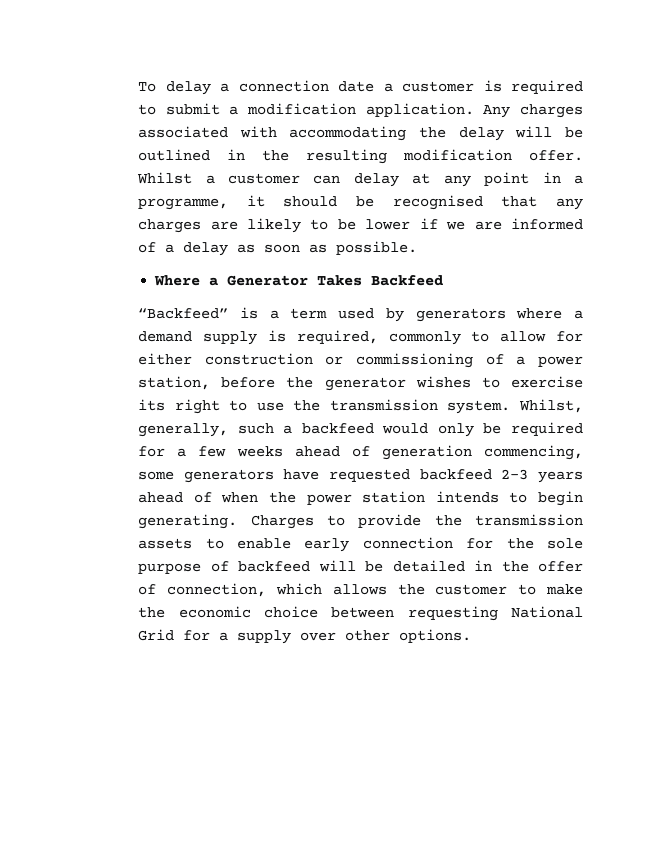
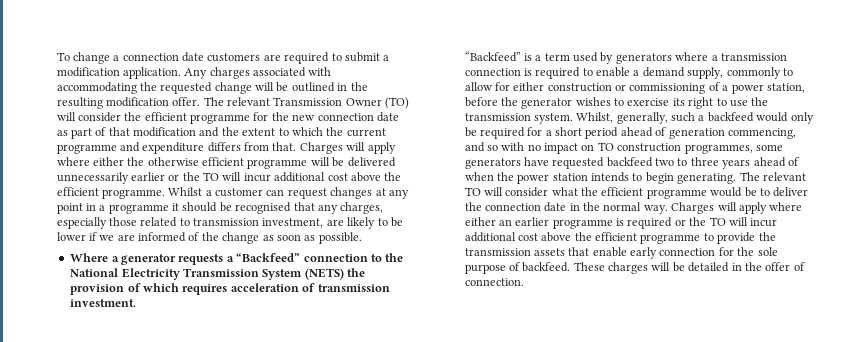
[165,81,211,95] delay -> [72,52,110,64] change
[383,80,502,92] a customer is -> [207,53,281,62] customers are
[458,127,504,141] delay -> [160,82,252,94] requested change
(583, 155) none -> [203,97,410,109] [56,112,399,124] [56,127,386,139] [56,142,396,154] [56,157,396,169] [56,172,402,184] [56,187,165,199] The relevant Transmission Owner (TO) will consider the efficient programme for the new connection date as part of that modification and the extent to which the current programme and expenditure differs from that. Charges will apply where either the otherwise efficient programme will be delivered unnecessarily earlier or the TO will incur additional cost above the efficient programme.
[353,173,399,187] delay -> [287,187,373,199] request changes
[138,198,229,210] programme, -> [108,204,169,214] programme
[138,219,202,233] charges -> [340,202,384,214] [56,217,324,229] charges, especially those related to transmission investment,
[165,242,229,256] a delay -> [201,232,260,244] the change
[227,275,444,286] Generator Takes Backfeed -> [121,253,404,265] [70,268,366,280] [70,283,390,295] [70,299,137,307] generator requests a “Backfeed” connection to the National Electricity Transmission System (NETS) the provision of which requires acceleration of transmission investment.
[138,330,378,345] demand supply is required, -> [720,53,787,61] [464,67,724,79] transmission connection is required to enable a demand supply,
[198,446,283,457] few weeks -> [555,127,619,139] short period
(583, 452) none -> [464,142,753,154] and so with no impact on TO construction programmes,
[501,469,529,480] 2-3 -> [655,157,719,166] two to three
[250,515,314,529] Charges -> [739,172,806,181] [464,187,809,199] [464,202,803,214] [464,217,778,229] [464,232,701,244] The relevant TO will consider what the efficient programme would be to deliver the connection date in the normal way. Charges will apply where either an earlier programme is required or the TO will incur additional cost above the efficient programme
[205,538,224,549] to -> [568,247,590,256] that
[238,561,311,572] backfeed -> [522,262,649,274] backfeed. These charges
[167,583,583,597] [138,606,583,621] [138,629,472,644] connection, which allows the customer to make the economic choice between requesting National Grid for a supply over other options. -> [464,278,524,286] connection.

